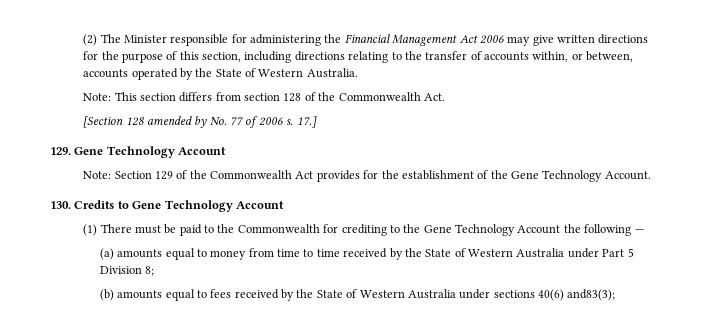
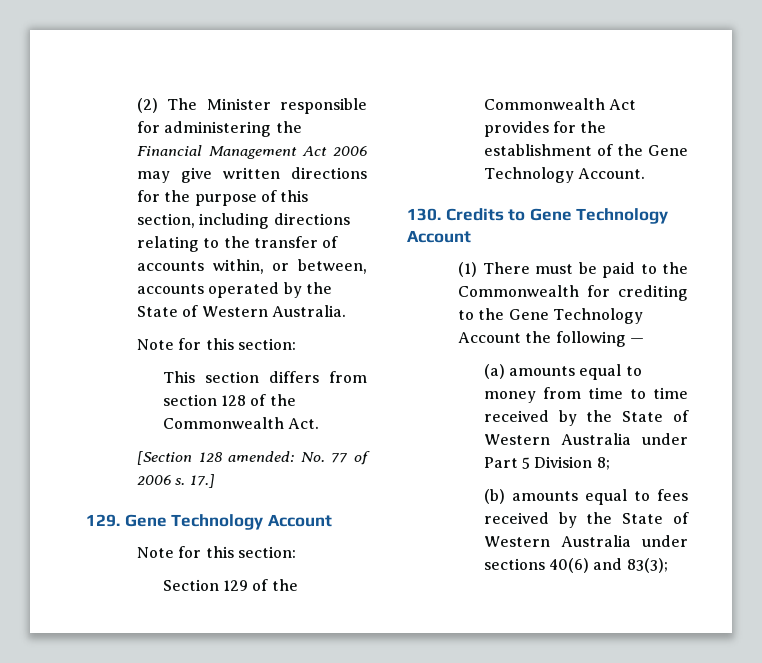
[83,93,112,101] Note: -> [137,338,297,350] Note for this section: //
[146,116,208,128] amended by -> [228,451,295,462] amended:
[83,171,112,179] Note: -> [137,546,297,558] Note for this section: //
[567,289,616,301] and83(3); -> [593,558,668,573] and 83(3);

